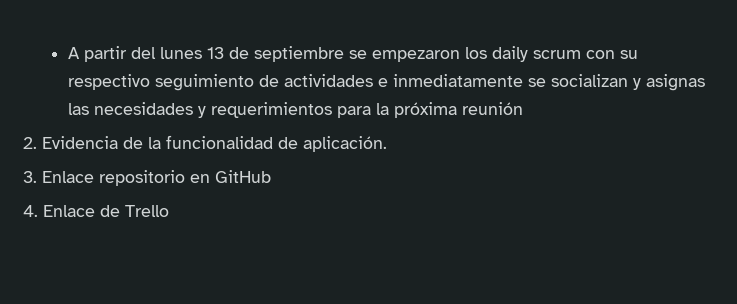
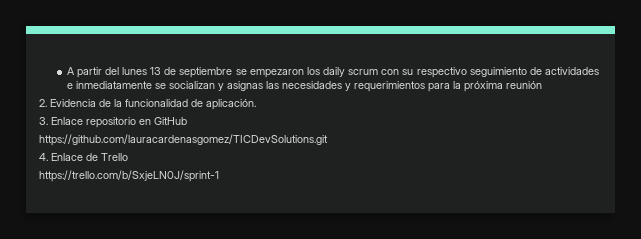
(271, 176) none -> [39,134,328,146] // https://github.com/lauracardenasgomez/TICDevSolutions.git
(169, 211) none -> [39,170,219,182] // https://trello.com/b/SxjeLN0J/sprint-1

